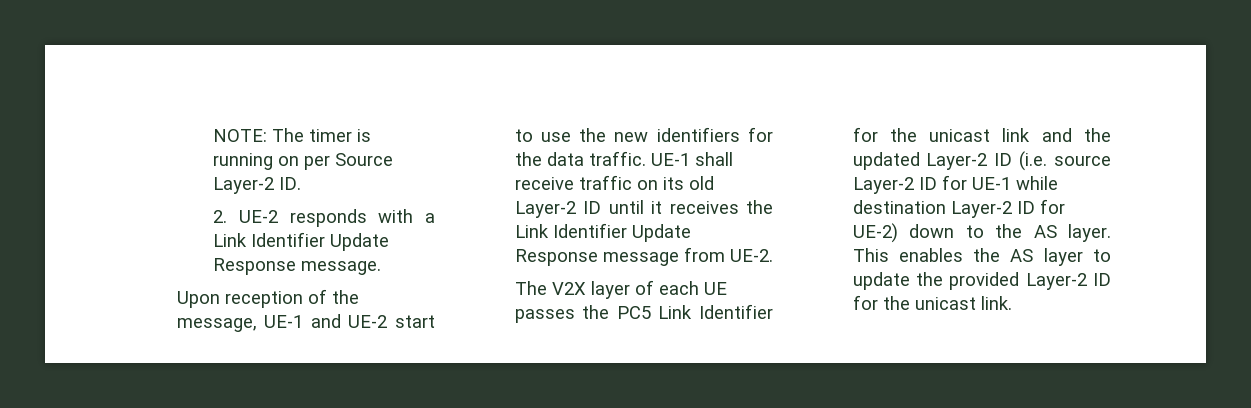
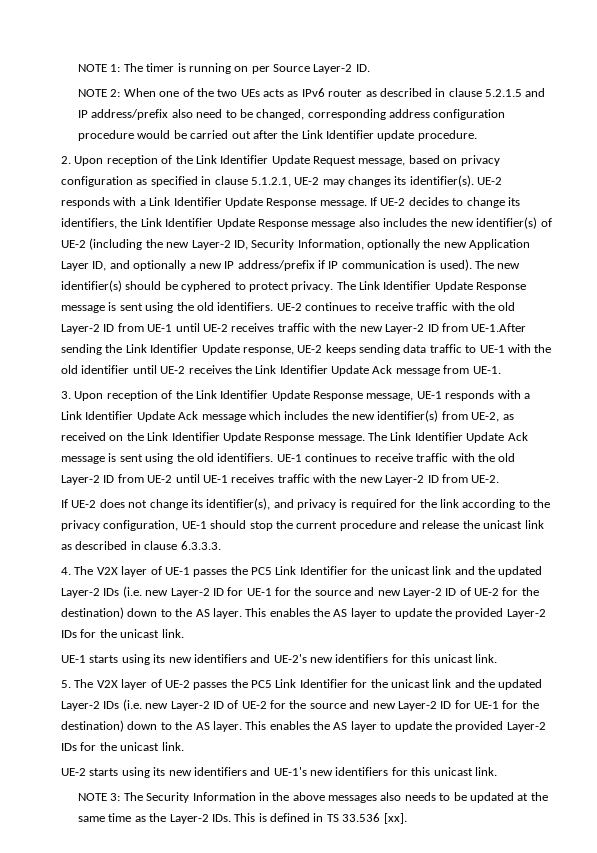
[213,129,268,142] NOTE: -> [78,64,121,72] NOTE 1:
[213,210,228,223] 2. -> [78,88,546,97] [78,109,506,120] [78,130,477,141] [61,155,500,166] [61,175,474,187] NOTE 2: When one of the two UEs acts as IPv6 router as described in clause 5.2.1.5 and IP address/prefix also need to be changed, corresponding address configuration procedure would be carried out after the Link Identifier update procedure. // 2. Upon reception of the Link Identifier Update Request message, based on privacy configuration as specified in clause 5.1.2.1, UE-2 may changes its identifier(s).
[176,289,359,308] [176,314,435,332] [514,127,773,142] [514,151,733,166] [514,175,714,190] [514,200,739,218] // Upon reception of the message, UE-1 and UE-2 start to use the new identifiers for the data traffic. UE-1 shall receive traffic on its old Layer-2 ID until it receives -> [370,197,520,208] [61,218,118,229] If UE-2 decides to change its identifiers,
[683,247,773,262] [514,280,727,299] from UE-2. // The V2X layer of each UE -> [358,217,552,229] [61,238,531,250] [61,259,521,271] [61,280,527,292] [61,302,516,313] [61,323,527,334] [61,344,552,355] [61,365,501,376] [61,390,530,401] [61,410,514,422] [61,432,528,443] [61,453,516,464] [61,474,500,485] [61,498,551,510] [61,520,544,531] [61,541,221,550] [61,566,190,577] also includes the new identifier(s) of UE-2 (including the new Layer-2 ID, Security Information, optionally the new Application Layer ID, and optionally a new IP address/prefix if IP communication is used). The new identifier(s) should be cyphered to protect privacy. The Link Identifier Update Response message is sent using the old identifiers. UE-2 continues to receive traffic with the old Layer-2 ID from UE-1 until UE-2 receives traffic with the new Layer-2 ID from UE-1.After sending the Link Identifier Update response, UE-2 keeps sending data traffic to UE-1 with the old identifier until UE-2 receives the Link Identifier Update Ack message from UE-1. // 3. Upon reception of the Link Identifier Update Response message, UE-1 responds with a Link Identifier Update Ack message which includes the new identifier(s) from UE-2, as received on the Link Identifier Update Response message. The Link Identifier Update Ack message is sent using the old identifiers. UE-1 continues to receive traffic with the old Layer-2 ID from UE-2 until UE-1 receives traffic with the new Layer-2 ID from UE-2. // If UE-2 does not change its identifier(s), and privacy is required for the link according to the privacy configuration, UE-1 should stop the current procedure and release the unicast link as described in clause 6.3.3.3. // 4. The V2X layer of UE-1
[994,151,1111,171] [852,175,1058,194] [852,199,1065,218] [852,223,898,243] ID (i.e. source Layer-2 ID for UE-1 while destination Layer-2 ID for UE-2) -> [103,586,539,598] [61,607,125,619] IDs (i.e. new Layer-2 ID for UE-1 for the source and new Layer-2 ID of UE-2 for the destination)
[1093,273,1111,286] [852,295,1012,310] ID for the unicast link. -> [61,629,184,638] [61,654,497,665] [61,679,543,690] [61,699,539,711] [61,720,546,732] [61,742,184,751] [61,767,497,778] [78,792,548,803] [78,813,407,824] IDs for the unicast link. // UE-1 starts using its new identifiers and UE-2's new identifiers for this unicast link. // 5. The V2X layer of UE-2 passes the PC5 Link Identifier for the unicast link and the updated Layer-2 IDs (i.e. new Layer-2 ID of UE-2 for the source and new Layer-2 ID for UE-1 for the destination) down to the AS layer. This enables the AS layer to update the provided Layer-2 IDs for the unicast link. // UE-2 starts using its new identifiers and UE-1's new identifiers for this unicast link. // NOTE 3: The Security Information in the above messages also needs to be updated at the same time as the Layer-2 IDs. This is defined in TS 33.536 [xx].

